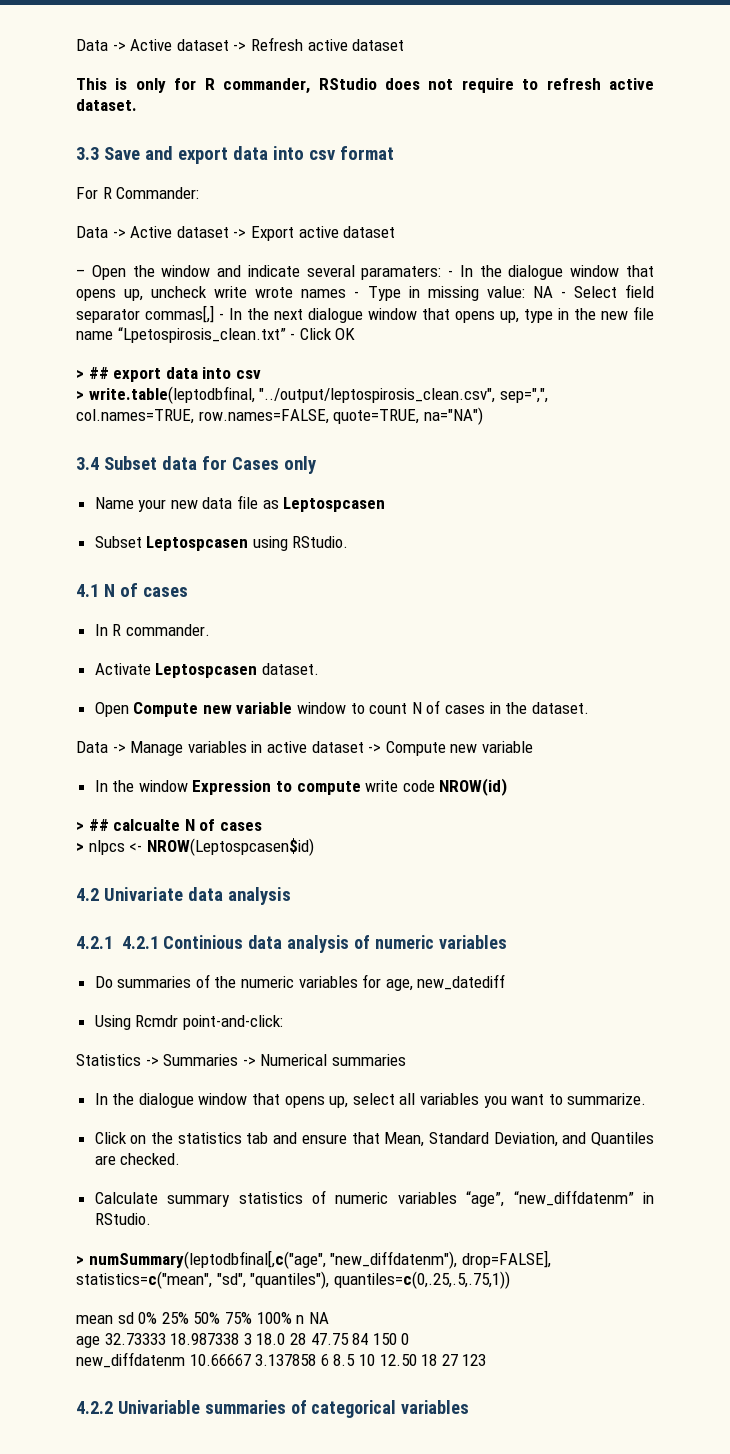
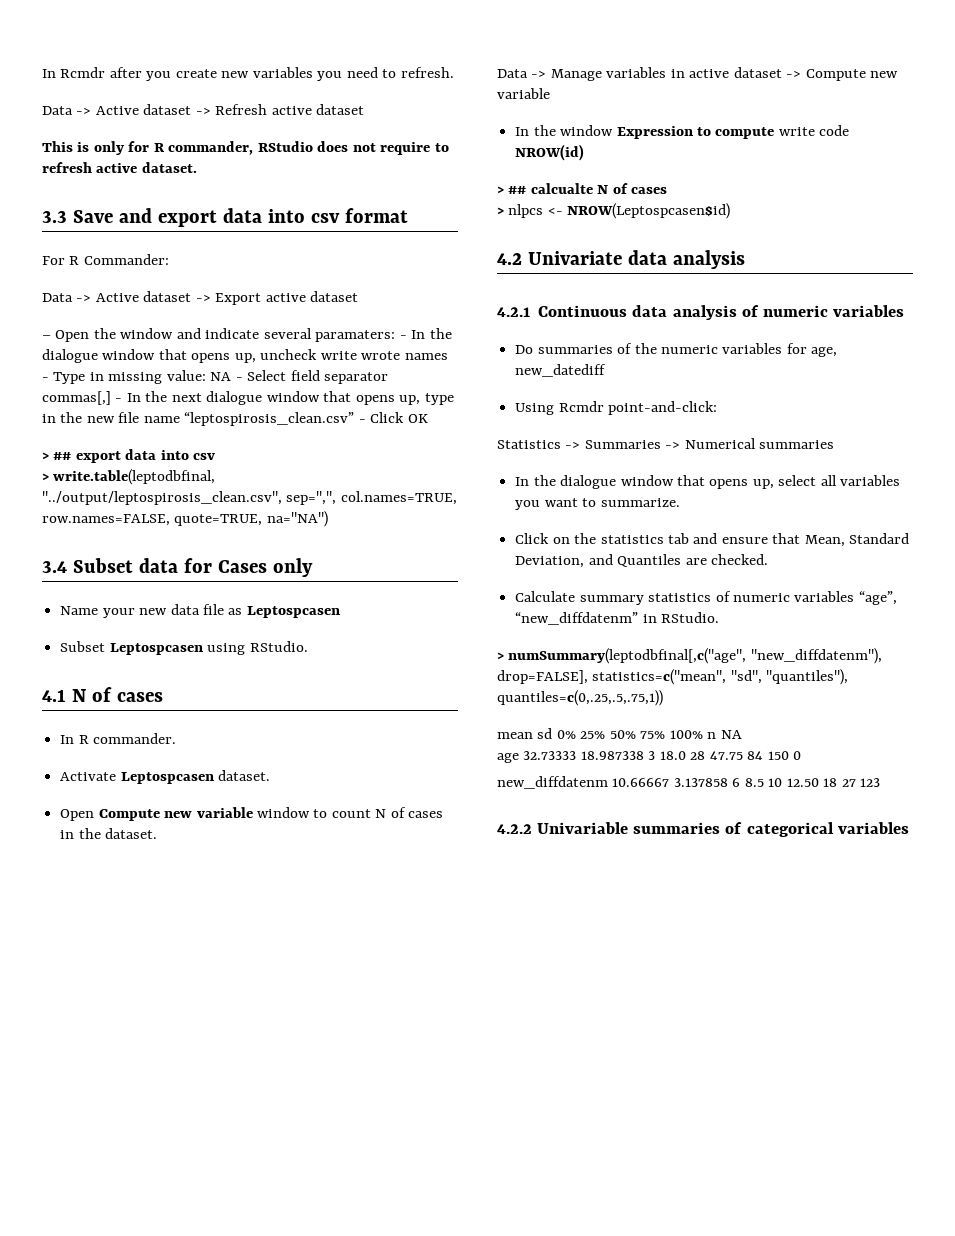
(76, 45) none -> [42,67,454,81] In Rcmdr after you create new variables you need to refresh. //
[117,327,286,343] “Lpetospirosis_clean.txt” -> [184,412,355,426] “leptospirosis_clean.csv”
[121,935,244,949] 4.2.1 Continious -> [538,305,628,317] Continuous

